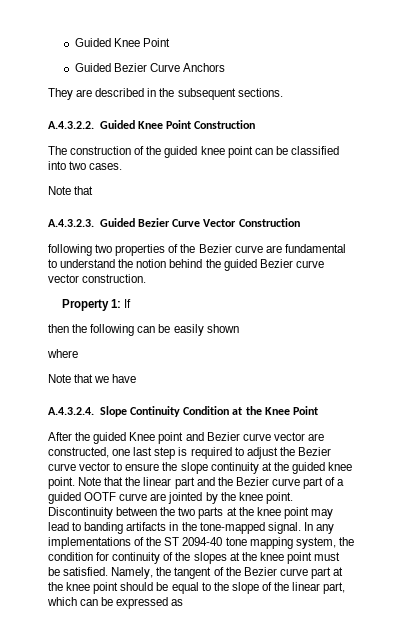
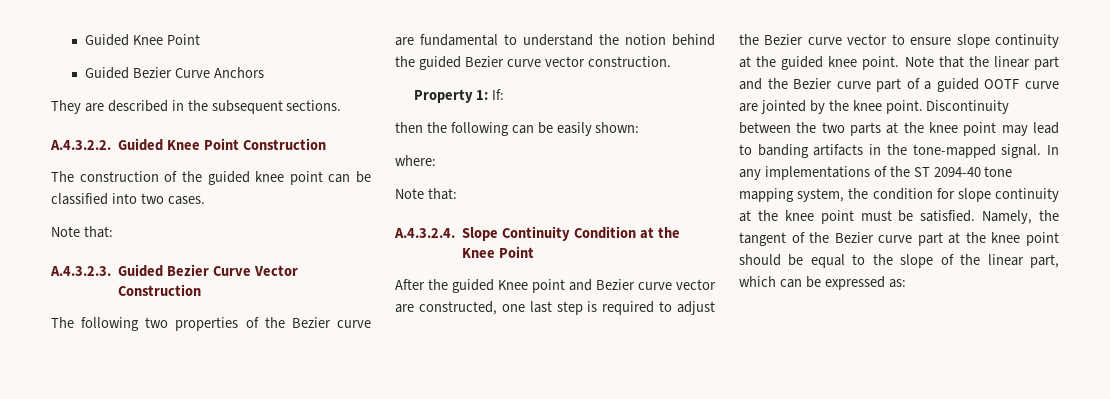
[74,186,94,195] that -> [83,226,113,238] that:
(300, 222) none -> [51,317,74,328] The
[124,299,132,308] If -> [492,89,505,100] If:
[206,324,239,333] [47,349,78,358] [48,374,137,383] shown // where // Note that we have -> [595,122,640,133] [395,155,436,166] [395,188,457,200] shown: // where: // Note that:
[162,462,178,471] the -> (952, 41) none
[112,552,227,564] continuity of the slopes -> [957,188,1059,202] slope continuity
[171,599,184,606] as -> [888,279,906,288] as:

